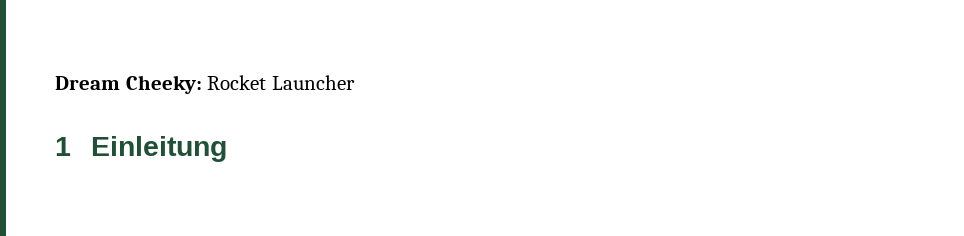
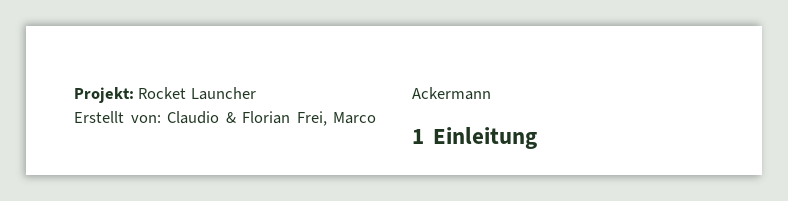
[55,75,202,94] Dream Cheeky: -> [74,87,134,103] Projekt:
(355, 82) none -> [74,111,376,126] [412,87,491,100] // Erstellt von: Claudio & Florian Frei, Marco Ackermann

